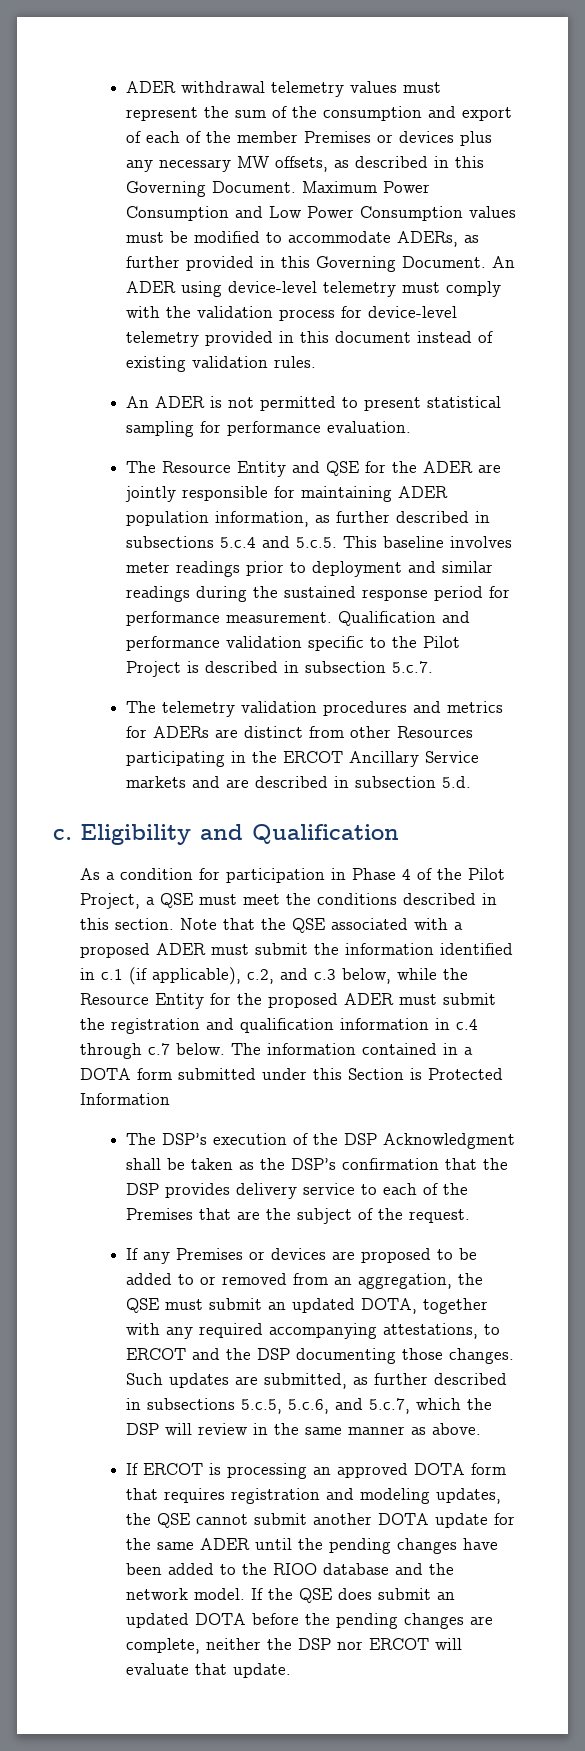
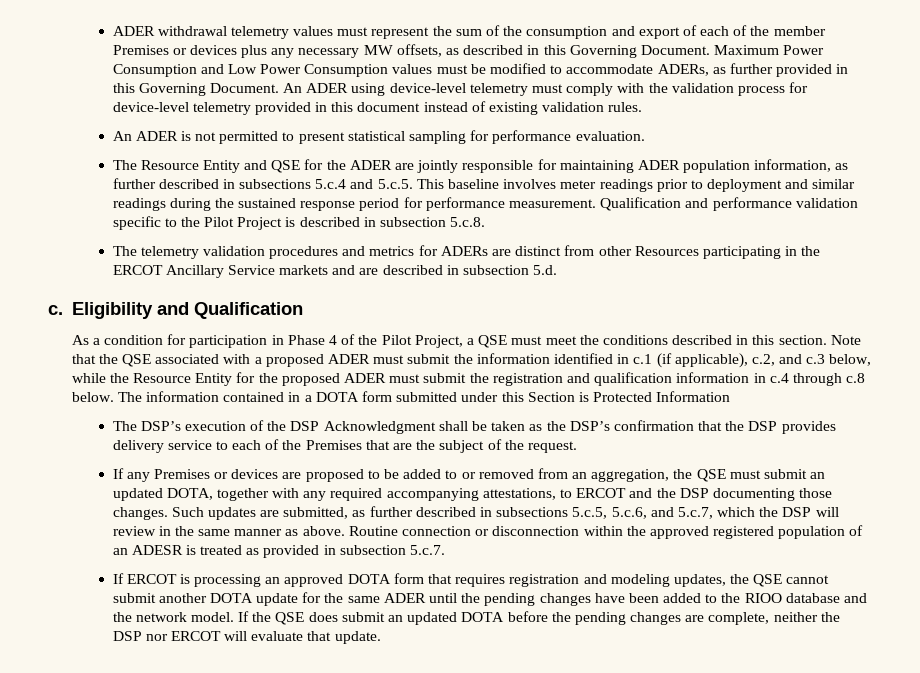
[391,661,433,673] 5.c.7. -> [450,217,486,227] 5.c.8.
[148,1043,171,1055] c.7 -> [846,373,866,383] c.8
(481, 1429) none -> [348,525,864,539] [112,545,445,558] Routine connection or disconnection within the approved registered population of an ADESR is treated as provided in subsection 5.c.7.

